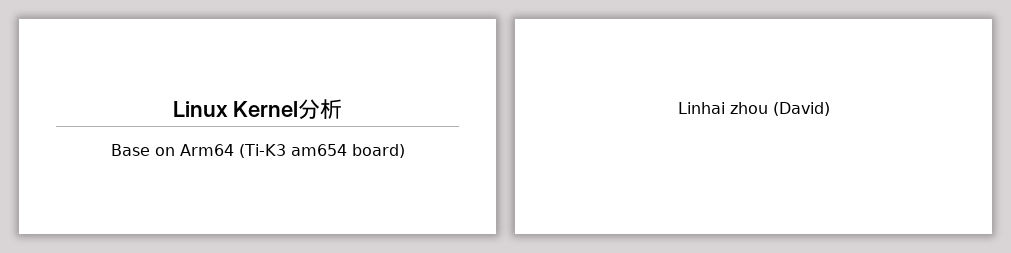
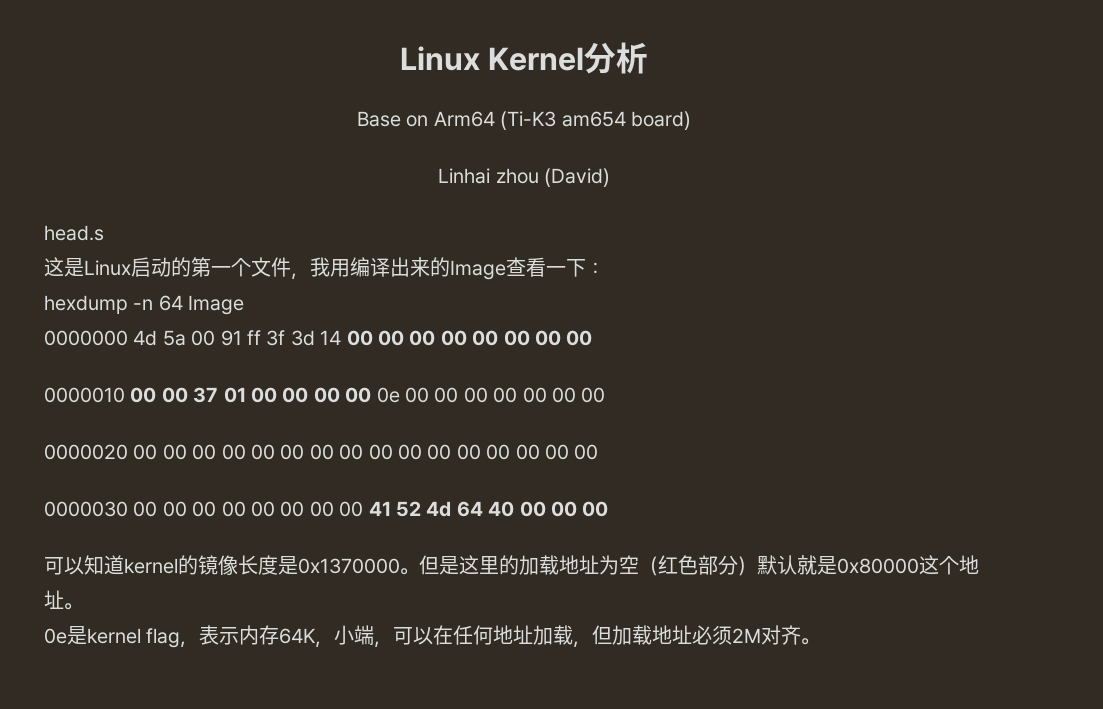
(830, 109) none -> [44,225,104,241] [44,257,605,280] [44,295,245,315] [44,330,593,346] [44,387,606,403] [44,444,599,460] [44,501,609,517] [44,555,979,576] [44,590,83,610] [44,625,821,648] // head.s // 这是Linux启动的第一个文件，我用编译出来的Image查看一下： // hexdump -n 64 Image // 0000000 4d 5a 00 91 ff 3f 3d 14 00 00 00 00 00 00 00 00 // 0000010 00 00 37 01 00 00 00 00 0e 00 00 00 00 00 00 00 // 0000020 00 00 00 00 00 00 00 00 00 00 00 00 00 00 00 00 // 0000030 00 00 00 00 00 00 00 00 41 52 4d 64 40 00 00 00 // 可以知道kernel的镜像长度是0x1370000。但是这里的加载地址为空（红色部分）默认就是0x80000这个地址。 // 0e是kernel flag，表示内存64K，小端，可以在任何地址加载，但加载地址必须2M对齐。

